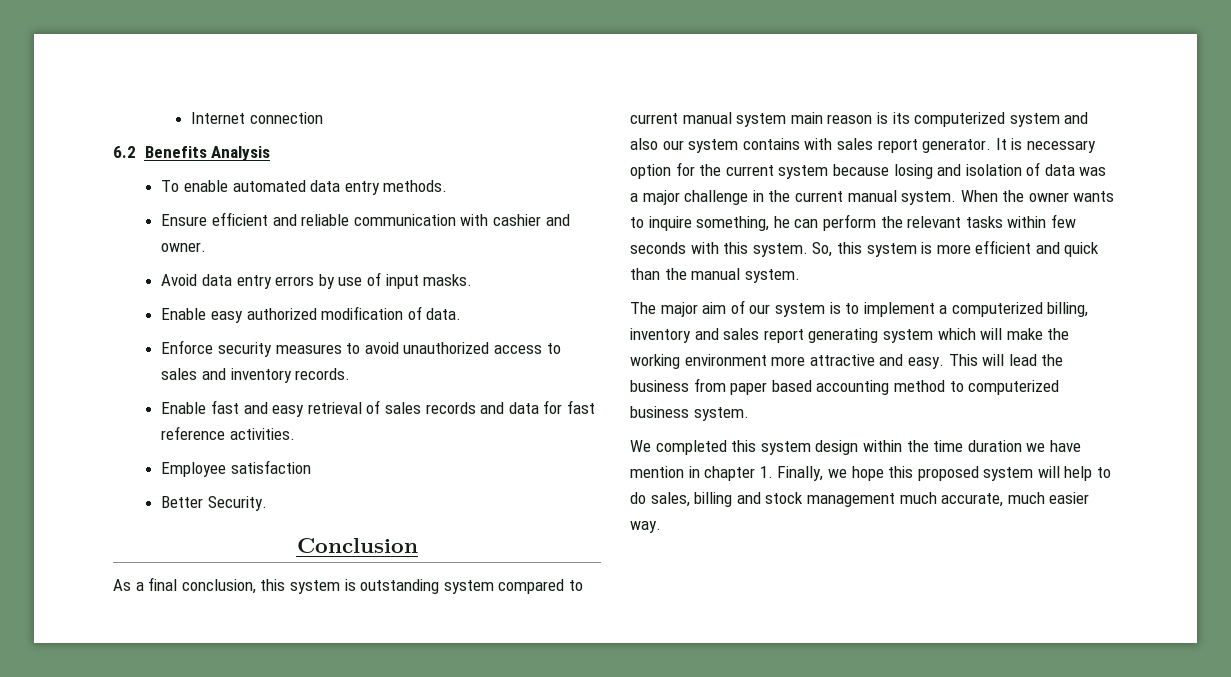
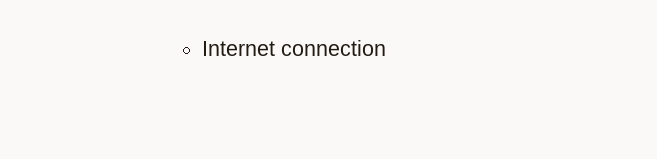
[113,146,271,161] [161,180,448,195] [161,212,570,226] [161,242,207,252] [161,272,473,289] [161,306,462,323] [161,340,561,357] [161,368,351,383] [161,400,595,417] [161,426,296,440] [161,460,312,477] [161,496,268,511] [296,538,418,553] [113,577,583,594] [630,112,1089,127] [630,138,1096,153] [630,162,1107,179] [630,190,1115,205] [630,214,1076,231] [630,240,1100,257] [630,268,800,283] [630,300,1089,317] [630,328,1070,343] [630,354,1064,369] [630,378,1060,395] [630,406,749,421] [630,440,1081,455] [630,466,1112,481] [630,492,1090,507] [630,521,661,533] // 6.2 Benefits Analysis // To enable automated data entry methods. // Ensure efficient and reliable communication with cashier and owner. // Avoid data entry errors by use of input masks. // Enable easy authorized modification of data. // Enforce security measures to avoid unauthorized access to sales and inventory records. // Enable fast and easy retrieval of sales records and data for fast reference activities. // Employee satisfaction // Better Security. // Conclusion // As a final conclusion, this system is outstanding system compared to current manual system main reason is its computerized system and also our system contains with sales report generator. It is necessary option for the current system because losing and isolation of data was a major challenge in the current manual system. When the owner wants to inquire something, he can perform the relevant tasks within few seconds with this system. So, this system is more efficient and quick than the manual system. // The major aim of our system is to implement a computerized billing, inventory and sales report generating system which will make the working environment more attractive and easy. This will lead the business from paper based accounting method to computerized business system. // We completed this system design within the time duration we have mention in chapter 1. Finally, we hope this proposed system will help to do sales, billing and stock management much accurate, much easier way. -> (387, 48) none

